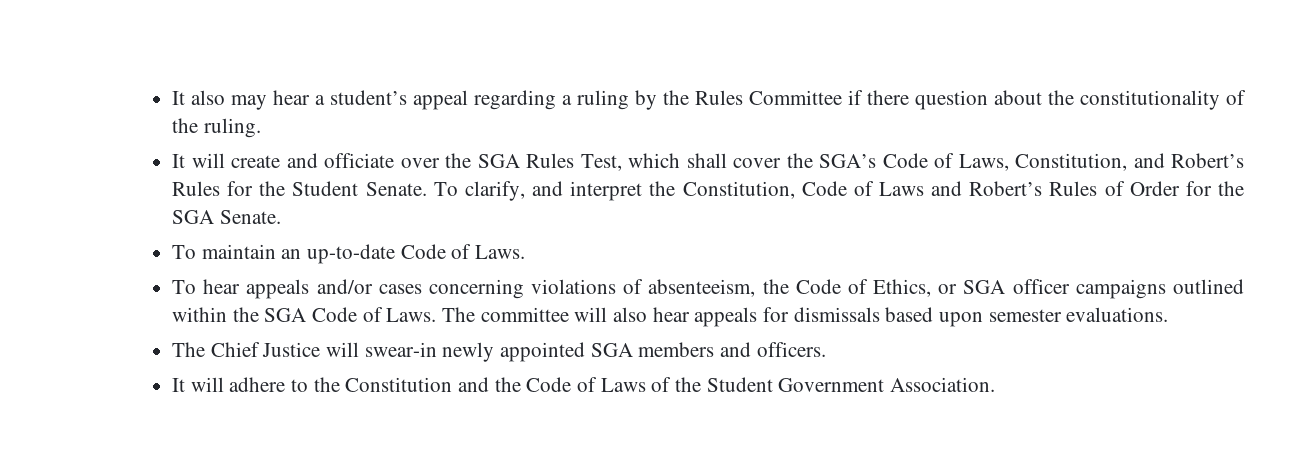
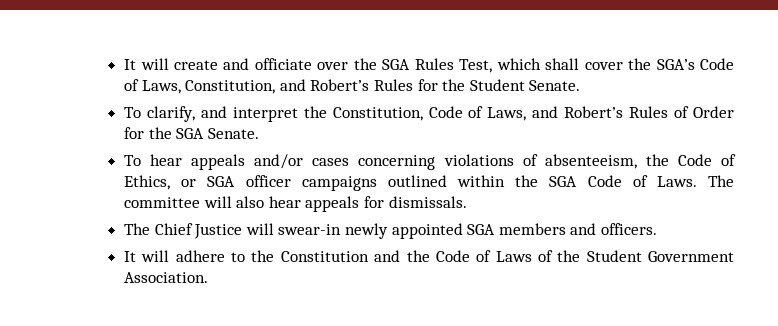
[172,90,1246,110] [172,118,261,138] [172,154,186,168] It also may hear a student’s appeal regarding a ruling by the Rules Committee if there question about the constitutionality of the ruling. // It -> [124,59,137,70] It
(427, 189) none -> (581, 85) //
[878,182,924,196] Laws -> [487,107,527,121] Laws,
[172,244,526,264] // To maintain an up-to-date Code of Laws. -> (259, 133) none
[793,307,1169,327] dismissals based upon semester evaluations. -> [388,196,467,208] dismissals.

